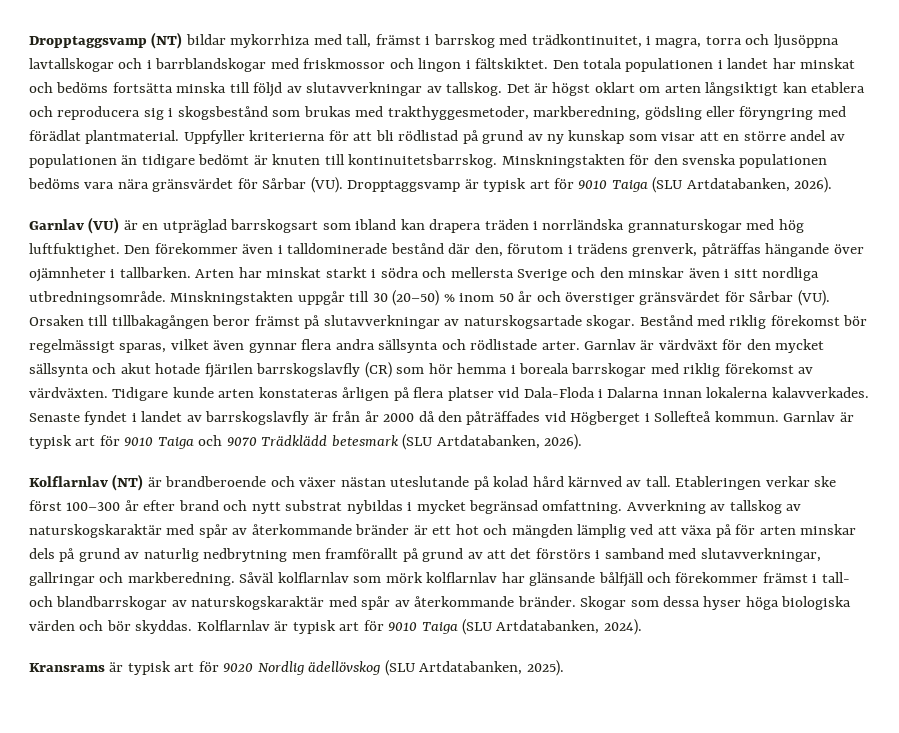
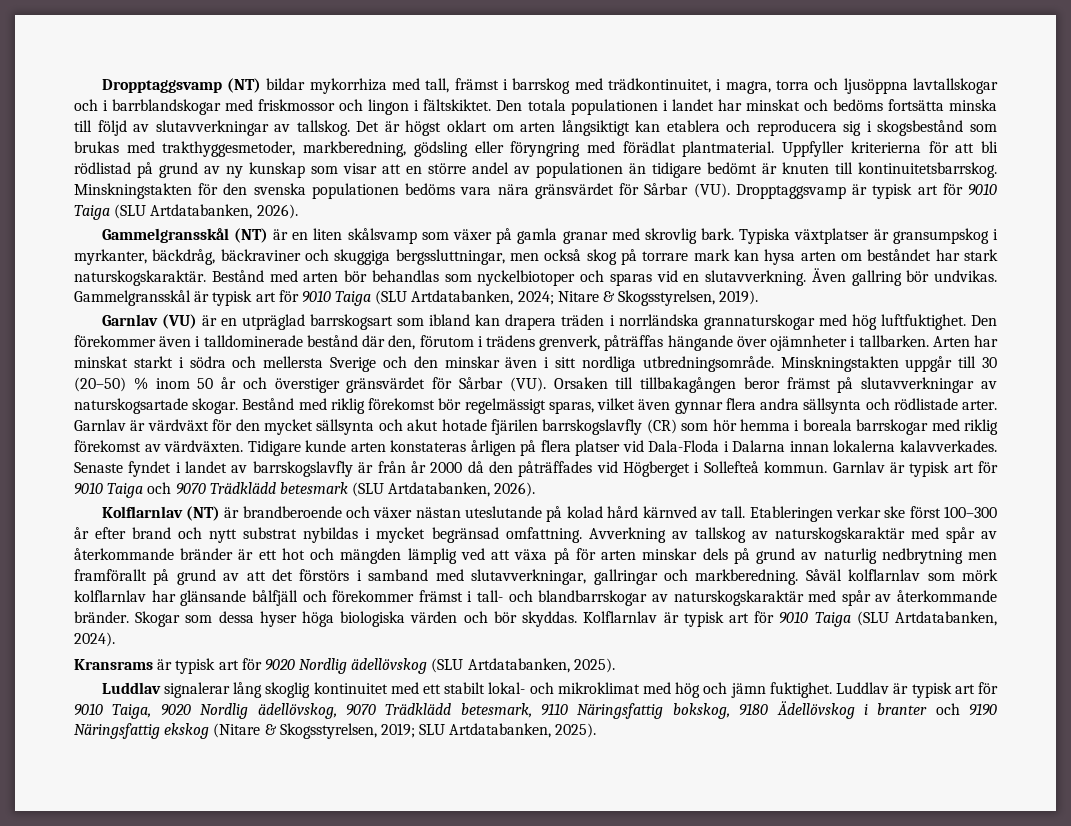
(833, 185) none -> [101,228,999,244] [74,249,999,265] [74,268,997,286] [74,290,759,306] // Gammelgransskål (NT) är en liten skålsvamp som växer på gamla granar med skrovlig bark. Typiska växtplatser är gransumpskog i myrkanter, bäckdråg, bäckraviner och skuggiga bergssluttningar, men också skog på torrare mark kan hysa arten om beståndet har stark naturskogskaraktär. Bestånd med arten bör behandlas som nyckelbiotoper och sparas vid en slutavverkning. Även gallring bör undvikas. Gammelgransskål är typisk art för 9010 Taiga (SLU Artdatabanken, 2024; Nitare & Skogsstyrelsen, 2019).
(564, 668) none -> [101,682,998,698] [74,701,997,719] [74,723,597,739] // Luddlav signalerar lång skoglig kontinuitet med ett stabilt lokal- och mikroklimat med hög och jämn fuktighet. Luddlav är typisk art för 9010 Taiga, 9020 Nordlig ädellövskog, 9070 Trädklädd betesmark, 9110 Näringsfattig bokskog, 9180 Ädellövskog i branter och 9190 Näringsfattig ekskog (Nitare & Skogsstyrelsen, 2019; SLU Artdatabanken, 2025).

